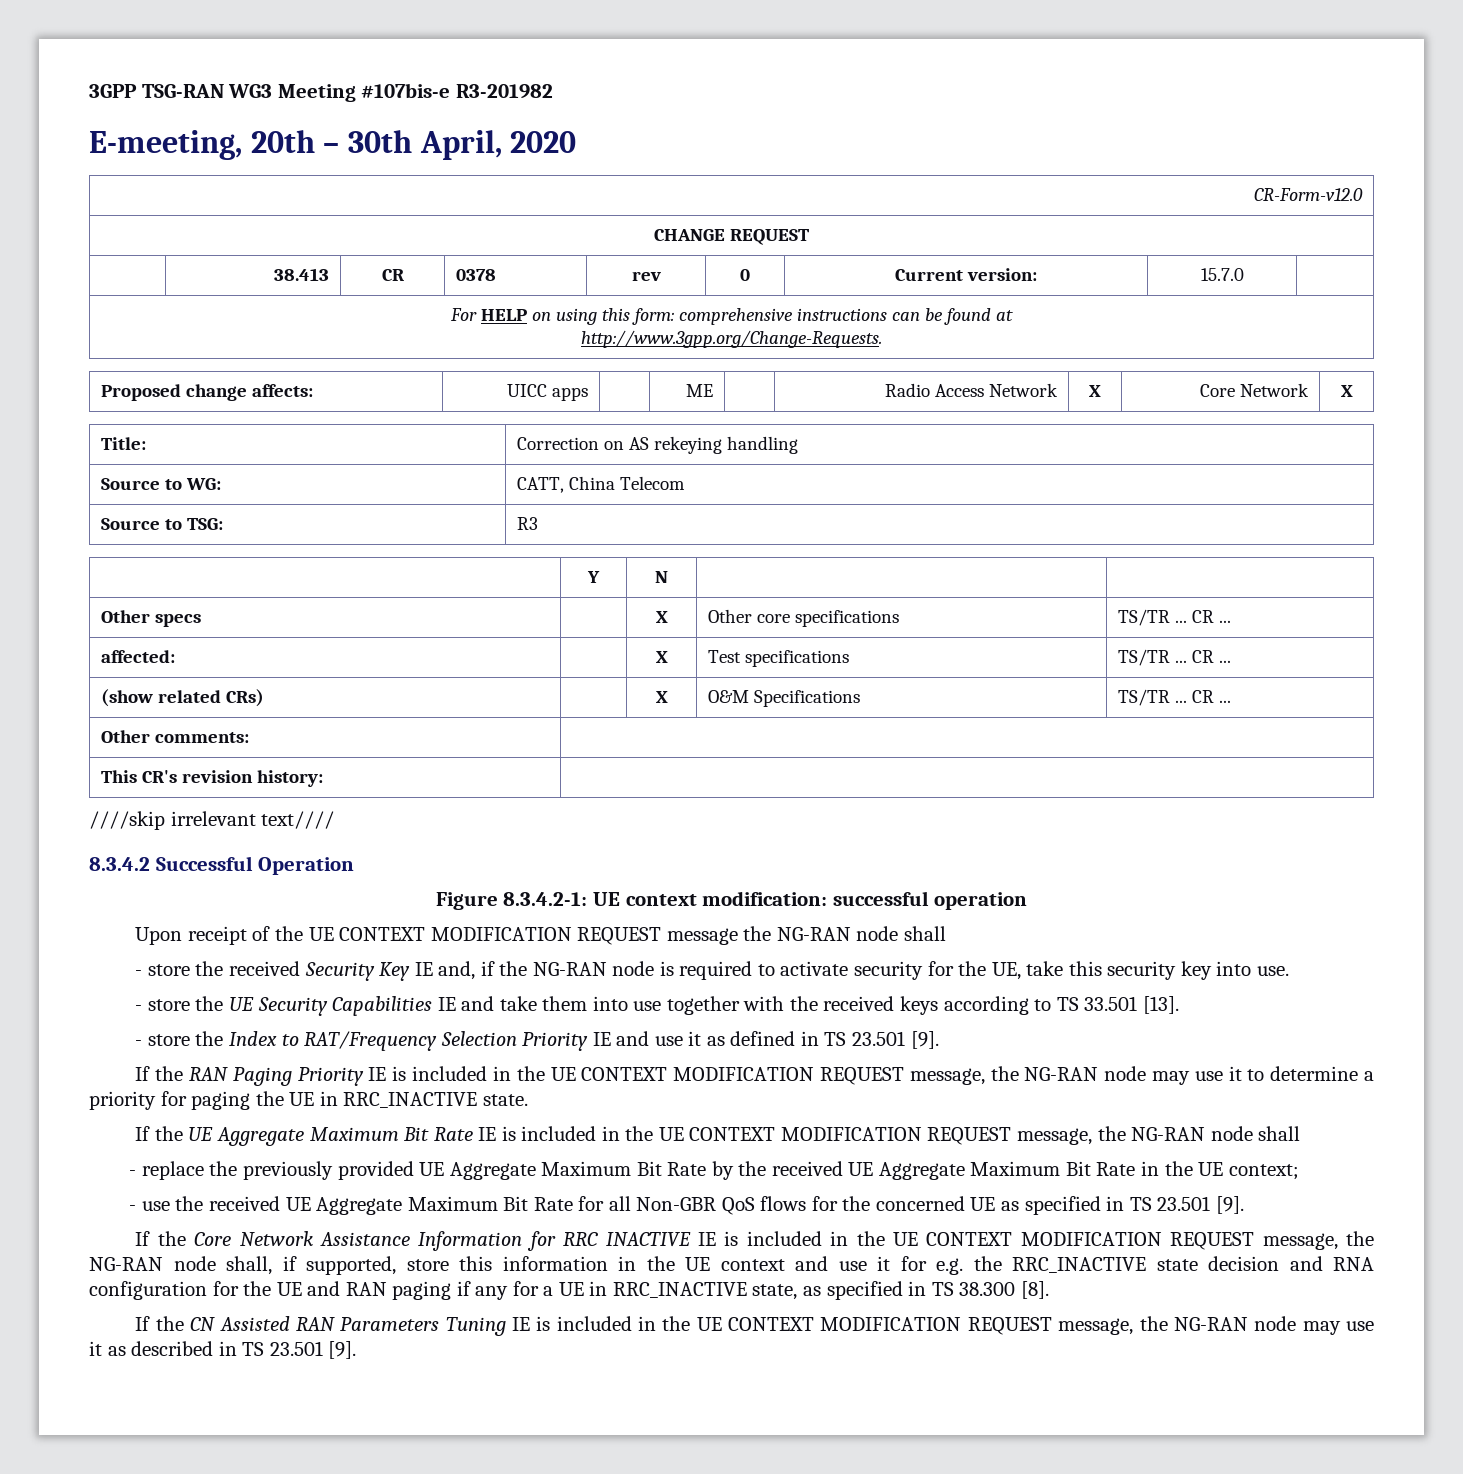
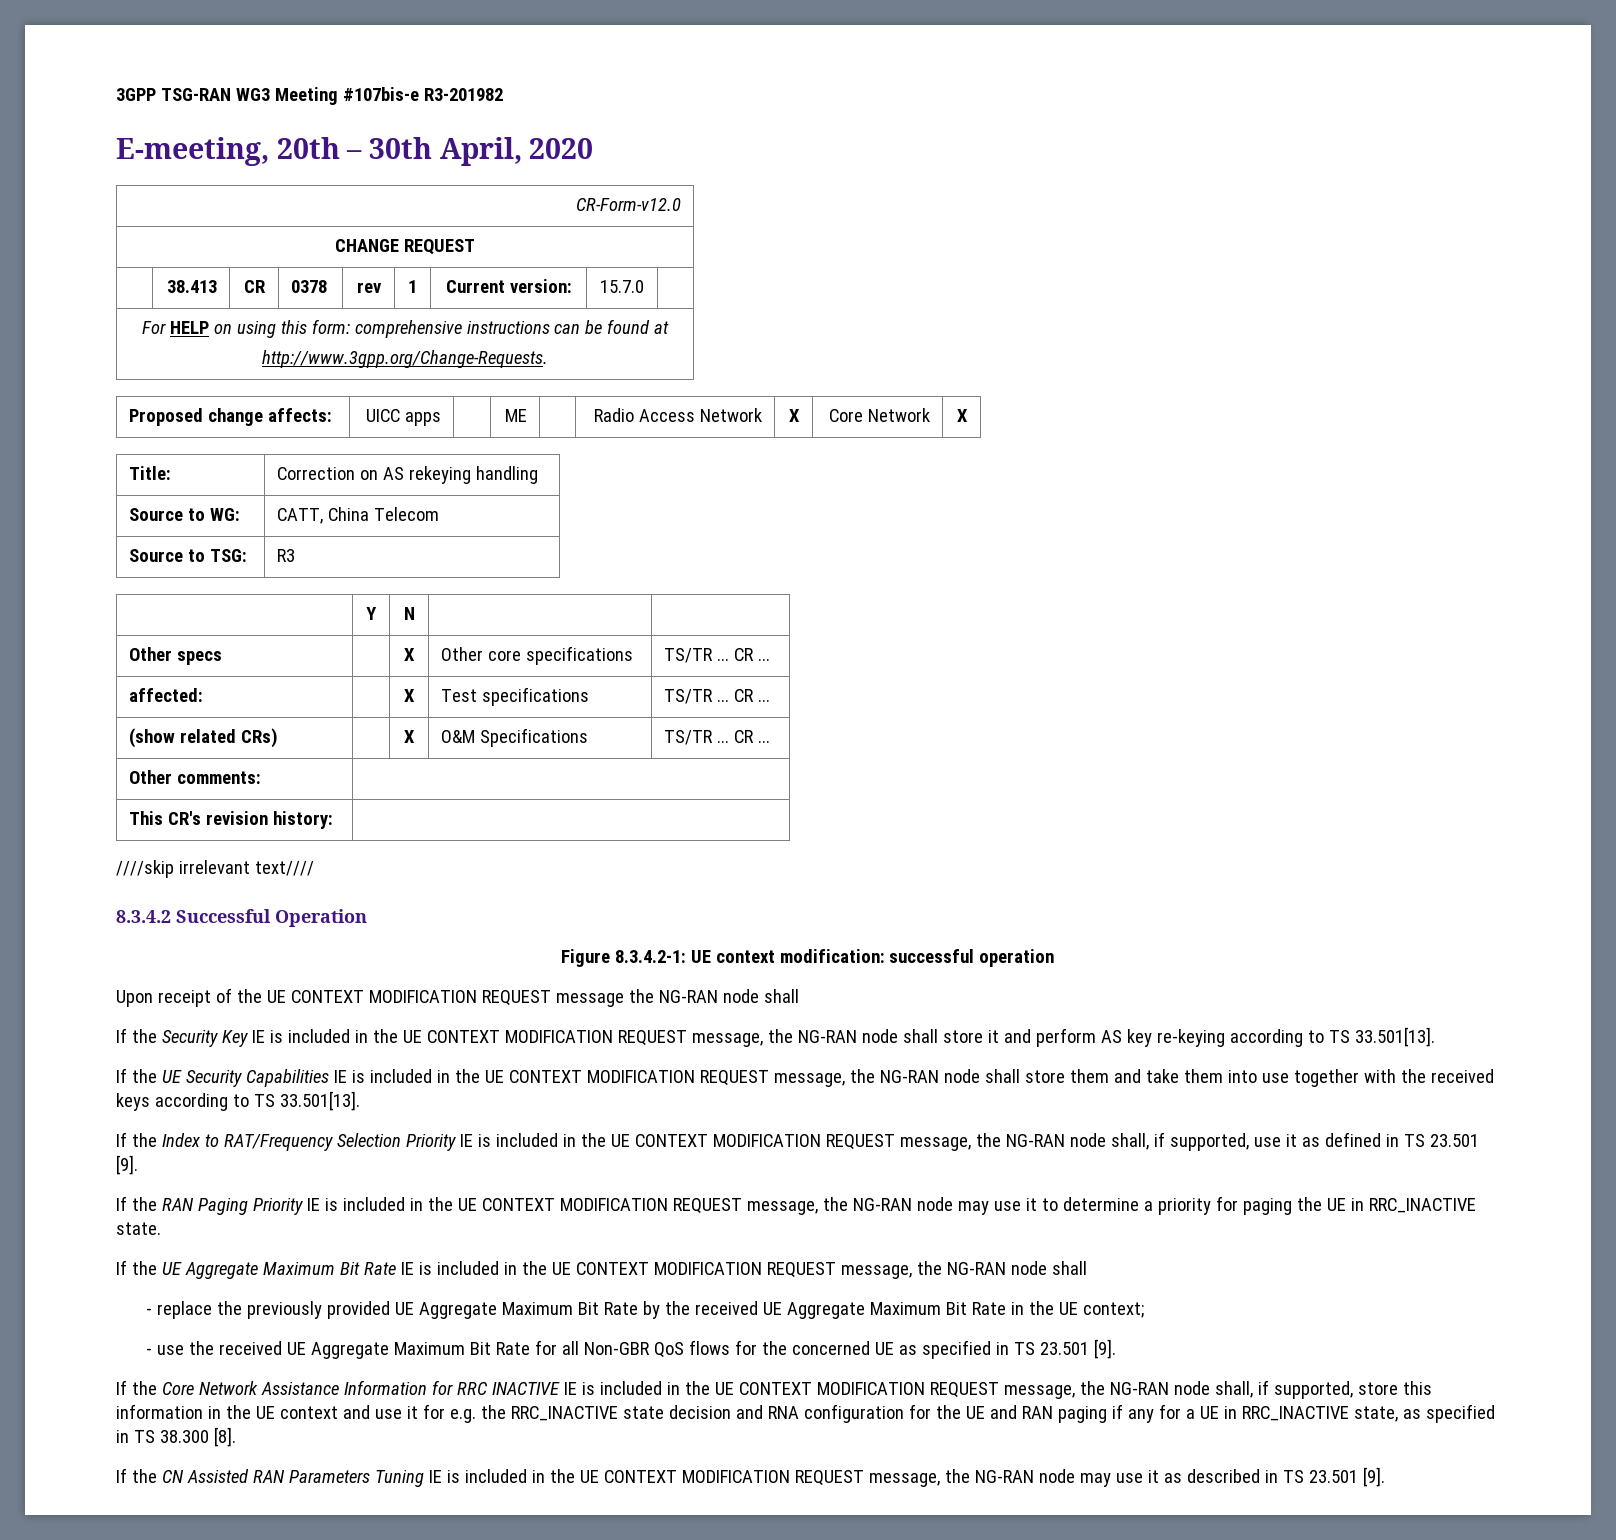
[740,269,750,281] 0 -> [408,280,417,293] 1
[135,961,1289,981] [135,999,190,1011] - store the received Security Key IE and, if the NG-RAN node is required to activate security for the UE, take this security key into use. // - store -> [116,1027,1435,1047] [116,1068,127,1083] If the Security Key IE is included in the UE CONTEXT MODIFICATION REQUEST message, the NG-RAN node shall store it and perform AS key re-keying according to TS 33.501[13]. // If
(456, 1004) none -> [351,1069,1109,1087] is included in the UE CONTEXT MODIFICATION REQUEST message, the NG-RAN node shall store them
[1084,996,1179,1014] [135,1034,190,1046] 33.501 [13]. // - store -> [279,1091,360,1111] [116,1132,127,1147] 33.501[13]. // If
[616,1031,650,1046] and -> [477,1132,1249,1151] is included in the UE CONTEXT MODIFICATION REQUEST message, the NG-RAN node shall, if supported,

